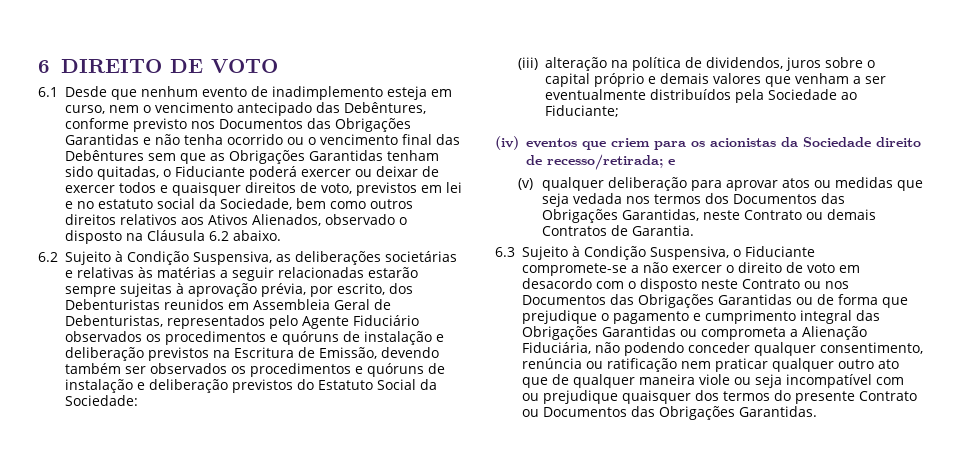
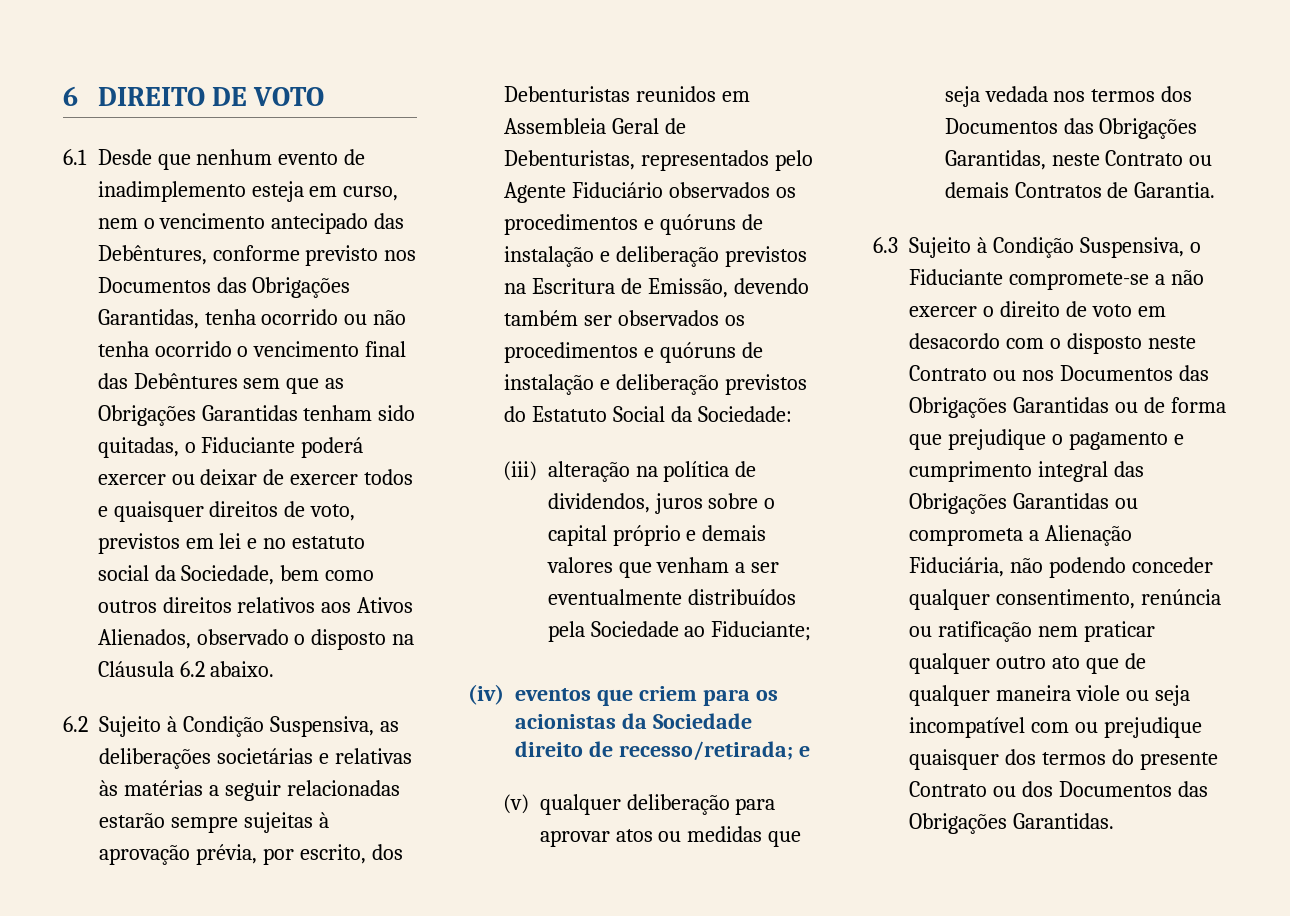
[64,134,151,145] Garantidas e -> [97,309,368,329] Garantidas, tenha ocorrido ou
[286,137,304,145] ou -> (232, 349) none
(539, 413) none -> [1021,781,1053,797] dos

